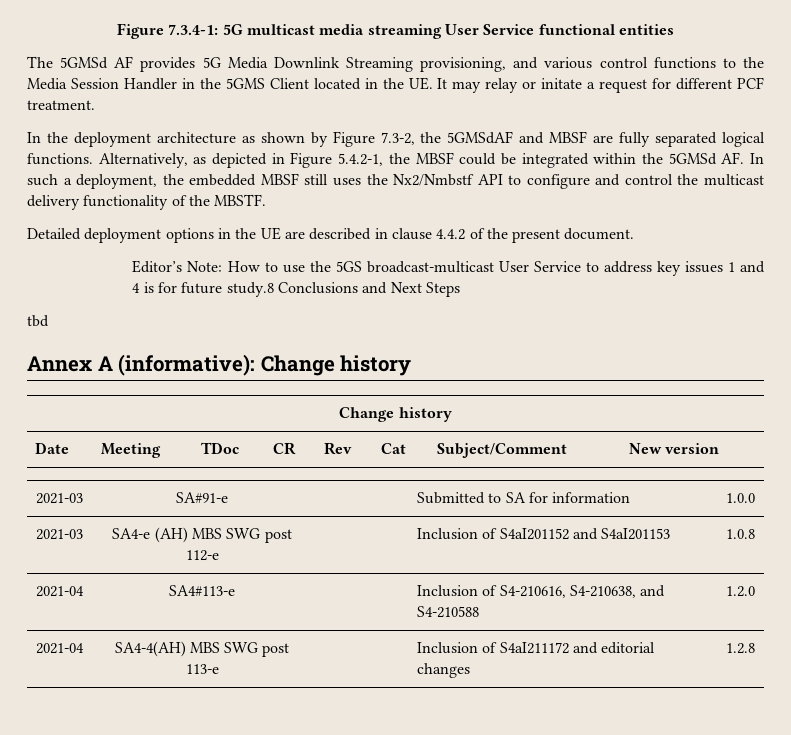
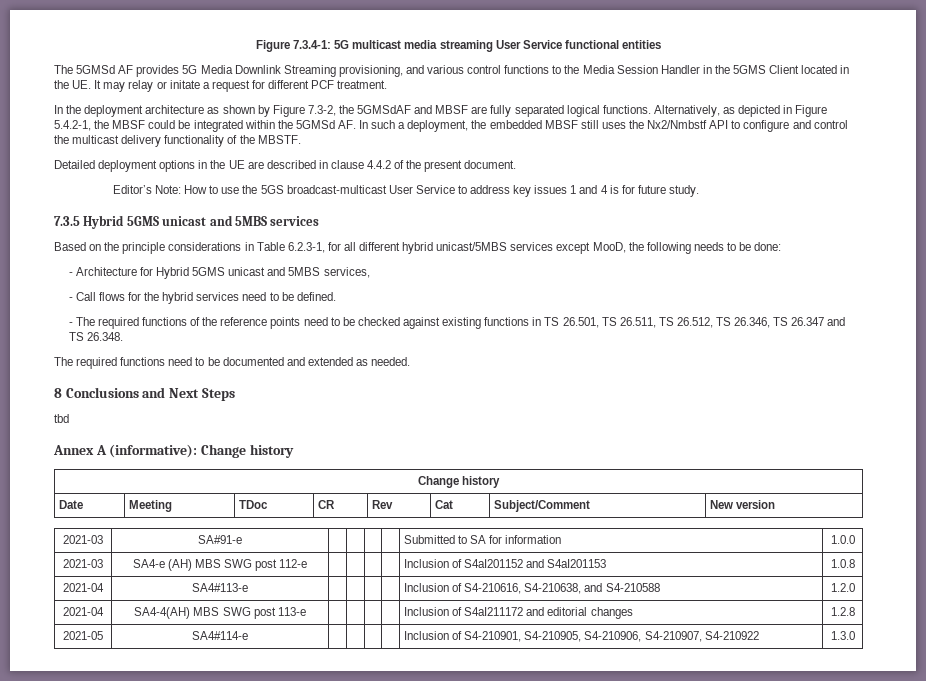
[226,282,274,297] study.8 -> [668,185,699,197] [54,215,320,229] [54,242,782,254] [68,267,370,279] [68,292,336,304] [68,317,846,329] [68,332,123,341] [54,357,411,369] [54,388,62,398] study. // 7.3.5 Hybrid 5GMS unicast and 5MBS services // Based on the principle considerations in Table 6.2.3-1, for all different hybrid unicast/5MBS services except MooD, the following needs to be done: // - Architecture for Hybrid 5GMS unicast and 5MBS services, // - Call flows for the hybrid services need to be defined. // - The required functions of the reference points need to be checked against existing functions in TS 26.501, TS 26.511, TS 26.512, TS 26.346, TS 26.347 and TS 26.348. // The required functions need to be documented and extended as needed. // 8
(755, 648) none -> [63,631,103,640] [192,631,248,640] [403,631,759,642] [830,631,855,640] // 2021-05 | SA4#114-e | | | | | Inclusion of S4-210901, S4-210905, S4-210906, S4-210907, S4-210922 | 1.3.0

